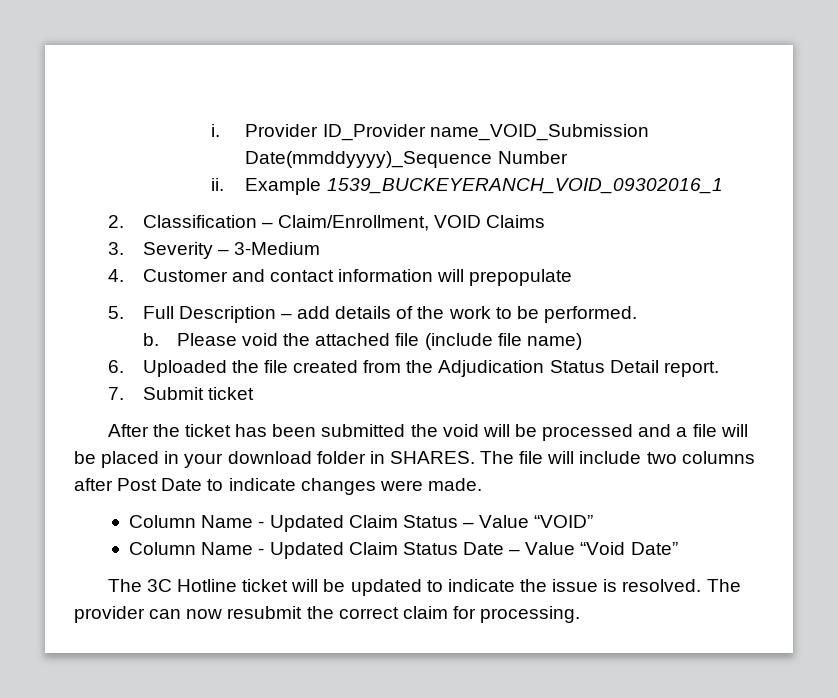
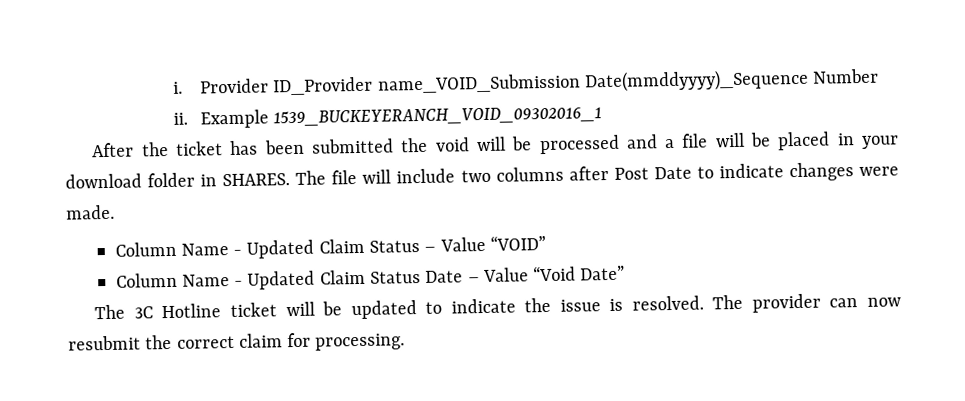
[108,215,546,231] [108,242,320,259] [108,269,573,286] [108,306,637,323] [142,333,582,350] [108,360,719,377] [108,387,254,400] // 2. Classification – Claim/Enrollment, VOID Claims // 3. Severity – 3-Medium // 4. Customer and contact information will prepopulate // 5. Full Description – add details of the work to be performed. // b. Please void the attached file (include file name) // 6. Uploaded the file created from the Adjudication Status Detail report. // 7. Submit ticket -> (603, 116) none

